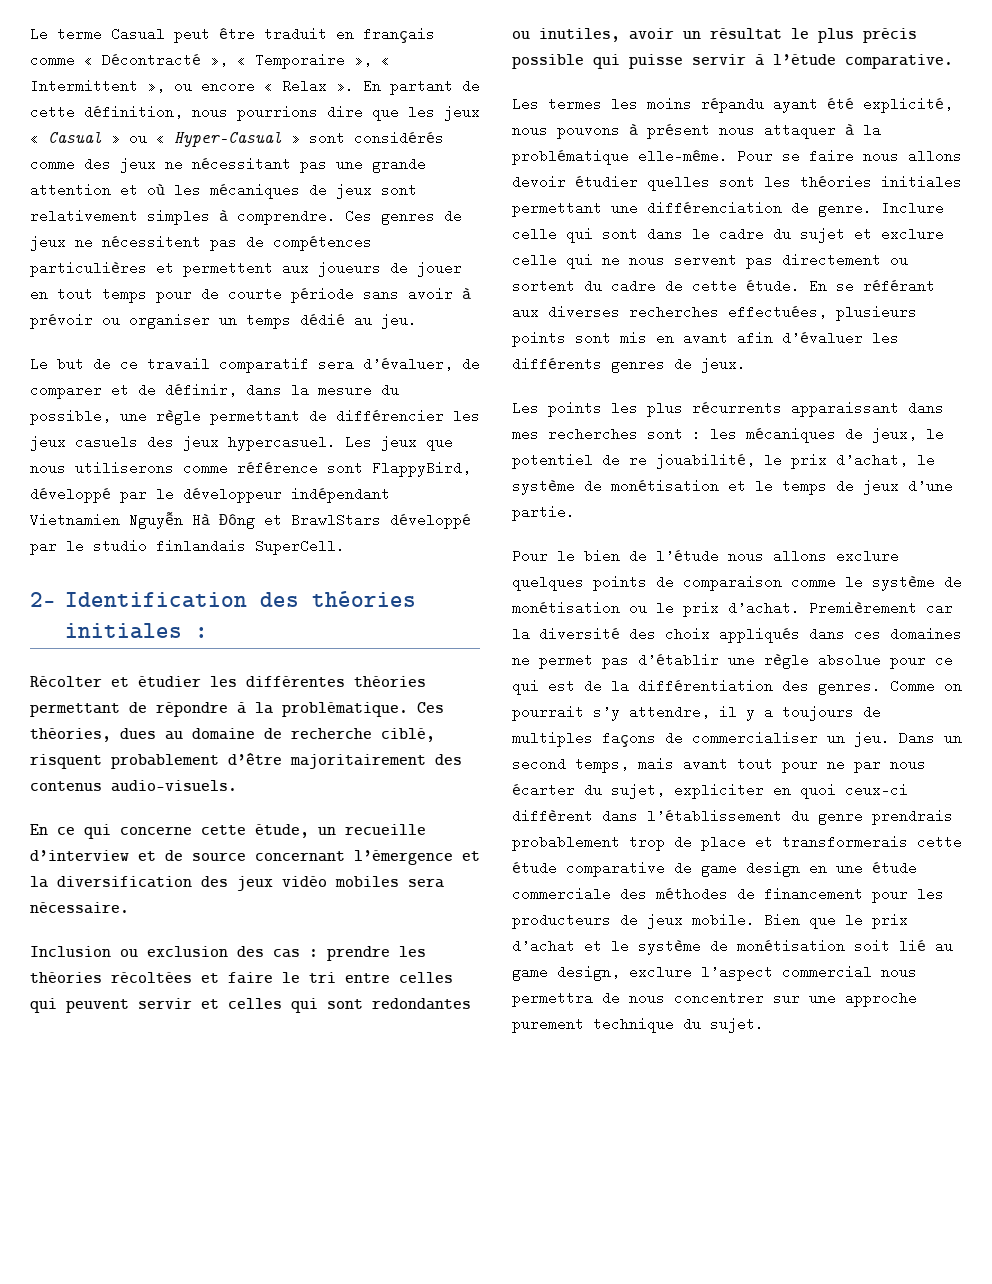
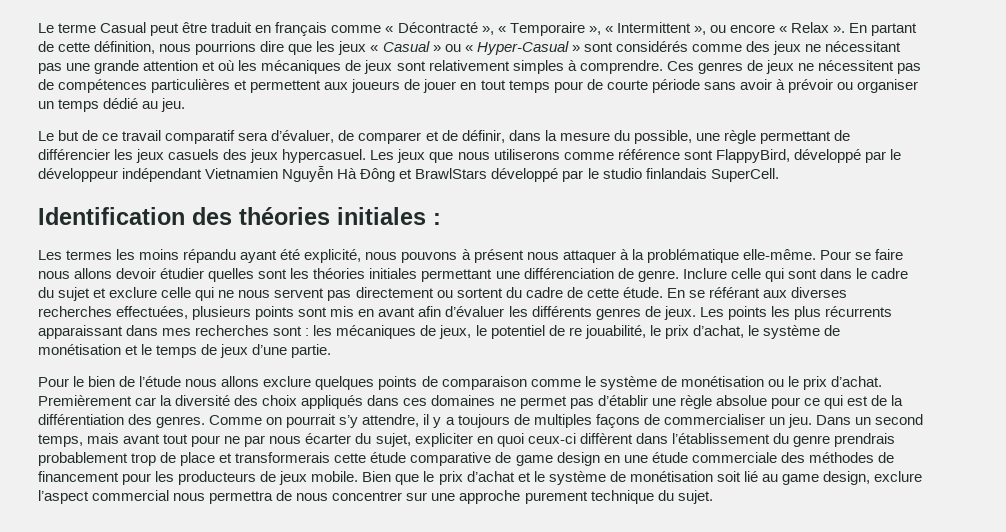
[30,592,56,607] 2- -> (779, 175) none
[30,676,426,687] [30,702,444,717] [30,728,435,742] [30,753,462,769] [30,780,237,792] [30,824,426,839] [30,850,480,865] [30,876,444,891] [30,902,129,914] [30,946,426,961] [30,972,453,984] [30,998,471,1013] [512,28,917,43] [512,54,953,69] // Récolter et étudier les différentes théories permettant de répondre à la problématique. Ces théories, dues au domaine de recherche ciblé, risquent probablement d’être majoritairement des contenus audio-visuels. // En ce qui concerne cette étude, un recueille d’interview et de source concernant l’émergence et la diversification des jeux vidéo mobiles sera nécessaire. // Inclusion ou exclusion des cas : prendre les théories récoltées et faire le tri entre celles qui peuvent servir et celles qui sont redondantes ou inutiles, avoir un résultat le plus précis possible qui puisse servir à l’étude comparative. -> (441, 219) none
(746, 365) // -> (696, 313) none

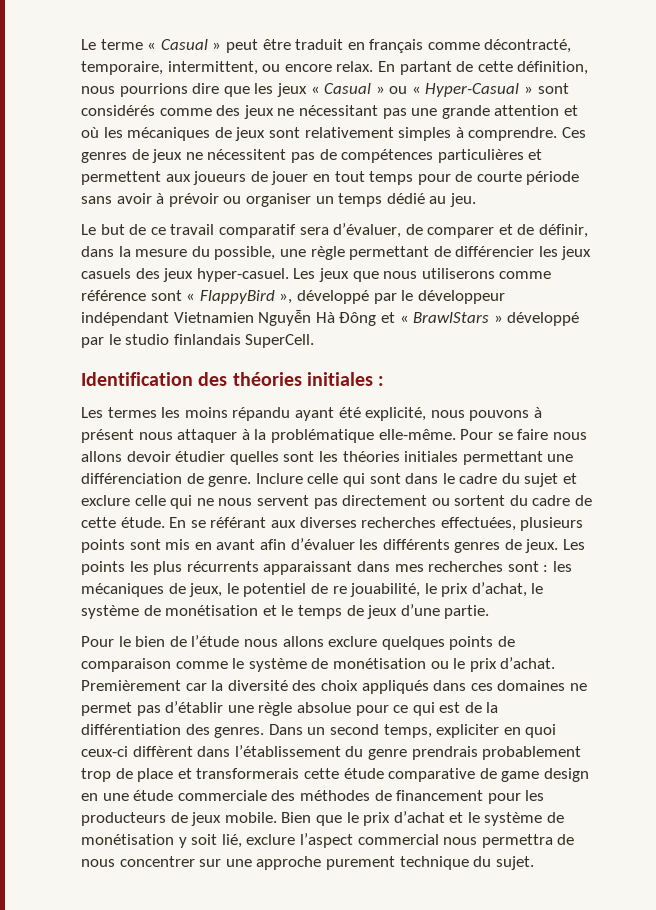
[100,22,147,33] Casual -> [147,39,222,50] « Casual »
[385,22,846,36] « Décontracté », « Temporaire », « Intermittent », ou encore « Relax ». -> [484,39,572,53] [81,61,374,75] décontracté, temporaire, intermittent, ou encore relax.
[282,149,367,163] hypercasuel. -> [196,268,289,282] hyper-casuel.
[715,149,790,163] FlappyBird, -> [186,290,293,304] « FlappyBird »,
[415,168,488,179] BrawlStars -> [399,312,503,323] « BrawlStars »
[209,414,924,428] [38,433,411,447] Comme on pourrait s’y attendre, il y a toujours de multiples façons de commercialiser un jeu. Dans un second temps, mais avant tout pour ne par nous écarter du sujet, -> [268,724,432,738] Dans un second temps,
[716,471,871,485] soit lié au game design, -> [178,834,242,848] y soit lié,

